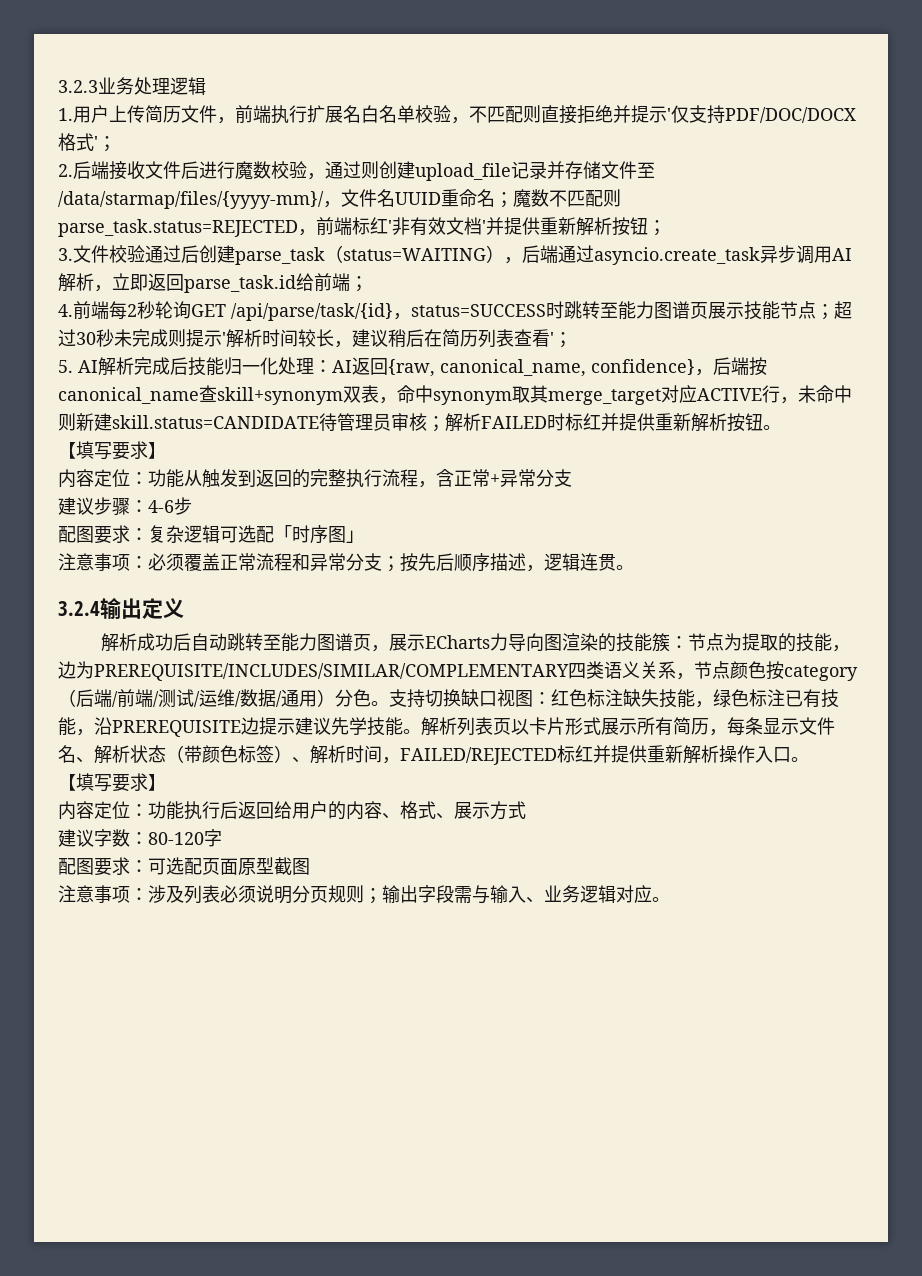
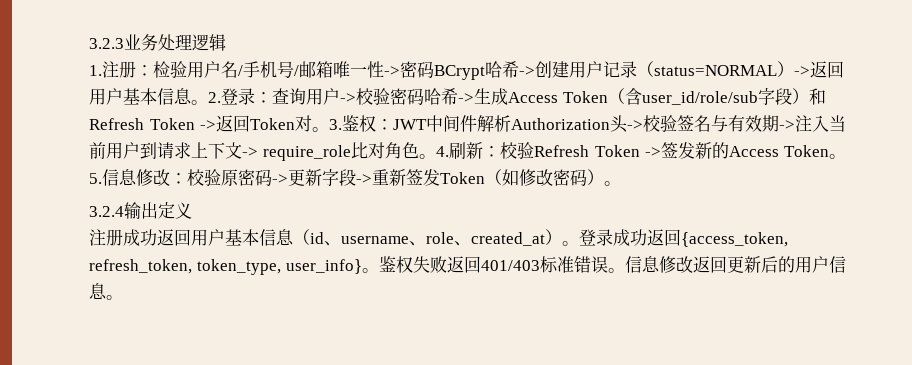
[73,105,856,124] [58,133,116,152] [58,161,655,181] [58,189,621,209] [58,217,666,237] [58,245,852,265] [58,273,368,293] [58,301,852,321] [58,329,572,348] [58,357,767,377] [58,385,852,405] [58,413,781,432] [58,441,166,460] [58,469,572,488] [58,497,192,516] [58,525,364,544] [58,553,634,572] [58,598,184,619] [101,633,851,652] [58,661,858,681] [58,689,839,708] [58,717,835,737] [58,745,809,765] [58,773,166,792] [58,801,526,820] [58,829,222,847] [58,857,310,876] [58,885,652,904] 用户上传简历文件，前端执行扩展名白名单校验，不匹配则直接拒绝并提示'仅支持PDF/DOC/DOCX格式'； // 2.后端接收文件后进行魔数校验，通过则创建upload_file记录并存储文件至/data/starmap/files/{yyyy-mm}/，文件名UUID重命名；魔数不匹配则parse_task.status=REJECTED，前端标红'非有效文档'并提供重新解析按钮； // 3.文件校验通过后创建parse_task（status=WAITING），后端通过asyncio.create_task异步调用AI解析，立即返回parse_task.id给前端； // 4.前端每2秒轮询GET /api/parse/task/{id}，status=SUCCESS时跳转至能力图谱页展示技能节点；超过30秒未完成则提示'解析时间较长，建议稍后在简历列表查看'； // 5. AI解析完成后技能归一化处理：AI返回{raw, canonical_name, confidence}，后端按canonical_name查skill+synonym双表，命中synonym取其merge_target对应ACTIVE行，未命中则新建skill.status=CANDIDATE待管理员审核；解析FAILED时标红并提供重新解析按钮。 // 【填写要求】 // 内容定位：功能从触发到返回的完整执行流程，含正常+异常分支 // 建议步骤：4-6步 // 配图要求：复杂逻辑可选配「时序图」 // 注意事项：必须覆盖正常流程和异常分支；按先后顺序描述，逻辑连贯。 // 3.2.4输出定义 // 解析成功后自动跳转至能力图谱页，展示ECharts力导向图渲染的技能簇：节点为提取的技能，边为PREREQUISITE/INCLUDES/SIMILAR/COMPLEMENTARY四类语义关系，节点颜色按category（后端/前端/测试/运维/数据/通用）分色。支持切换缺口视图：红色标注缺失技能，绿色标注已有技能，沿PREREQUISITE边提示建议先学技能。解析列表页以卡片形式展示所有简历，每条显示文件名、解析状态（带颜色标签）、解析时间，FAILED/REJECTED标红并提供重新解析操作入口。 // 【填写要求】 // 内容定位：功能执行后返回给用户的内容、格式、展示方式 // 建议字数：80-120字 // 配图要求：可选配页面原型截图 // 注意事项：涉及列表必须说明分页规则；输出字段需与输入、业务逻辑对应 -> [102,61,844,80] [89,88,826,105] [89,115,846,133] [89,142,846,161] [89,169,621,186] [89,202,192,219] [89,229,788,247] [89,256,846,275] [89,283,107,300] 注册：检验用户名/手机号/邮箱唯一性->密码BCrypt哈希->创建用户记录（status=NORMAL）->返回用户基本信息。2.登录：查询用户->校验密码哈希->生成Access Token（含user_id/role/sub字段）和Refresh Token ->返回Token对。3.鉴权：JWT中间件解析Authorization头->校验签名与有效期->注入当前用户到请求上下文-> require_role比对角色。4.刷新：校验Refresh Token ->签发新的Access Token。5.信息修改：校验原密码->更新字段->重新签发Token（如修改密码）。 // 3.2.4输出定义 // 注册成功返回用户基本信息（id、username、role、created_at）。登录成功返回{access_token, refresh_token, token_type, user_info}。鉴权失败返回401/403标准错误。信息修改返回更新后的用户信息

